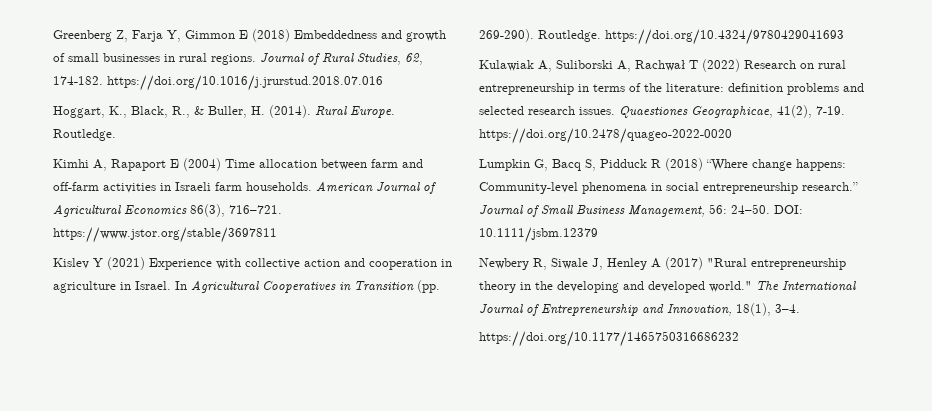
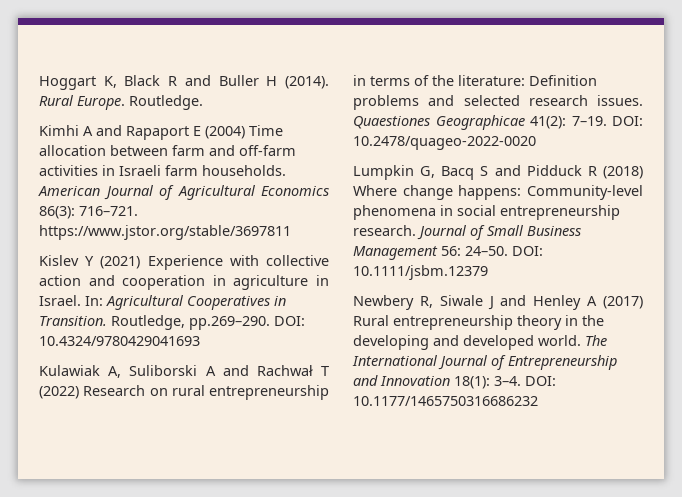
[53,29,446,42] [53,53,423,65] [53,75,383,91] [53,106,265,118] Greenberg Z, Farja Y, Gimmon E (2018) Embeddedness and growth of small businesses in rural regions. Journal of Rural Studies, 62, 174-182. https://doi.org/10.1016/j.jrurstud.2018.07.016 // Hoggart, K., Black, R., & Buller, H. -> [39,75,278,90] Hoggart K, Black R and Buller H
[93,159,107,171] A, -> [83,125,122,136] A and
[190,204,225,217] 86(3), -> [39,206,75,219] 86(3):
[175,281,187,290] In -> [85,296,103,306] In:
[354,280,440,293] [479,29,844,45] Transition (pp. 269-290). Routledge. https://doi.org/10.4324/9780429041693 -> [39,315,305,330] [39,336,200,346] Transition. Routledge, pp.269–290. DOI: 10.4324/9780429041693
[617,60,631,72] A, -> [205,365,249,376] A and
[728,83,783,92] definition -> [529,75,597,86] Definition
[691,105,845,118] [479,128,732,144] Geographicae, 41(2), 7-19. https://doi.org/10.2478/quageo-2022-0020 -> [435,115,643,130] [353,136,536,150] Geographicae 41(2): 7–19. DOI: 10.2478/quageo-2022-0020
[585,159,596,171] S, -> [480,165,521,176] S and
[706,159,748,171] “Where -> [353,185,397,196] Where
[802,182,858,191] research.” -> [353,225,416,236] research.
[628,205,705,217] Management, -> [353,246,438,260] Management
[592,258,603,270] J, -> [487,295,527,310] J and
[707,258,747,267] "Rural -> [353,315,389,326] Rural
[709,281,752,292] world." -> [538,335,581,346] world.
[667,303,771,316] Innovation, 18(1), -> [380,376,490,389] Innovation 18(1):
[479,331,739,347] // https://doi.org/10.1177/1465750316686232 -> [525,376,556,386] [353,396,538,406] DOI: 10.1177/1465750316686232

